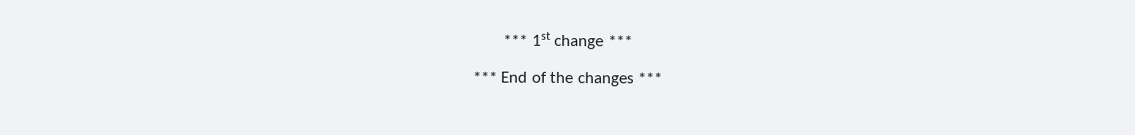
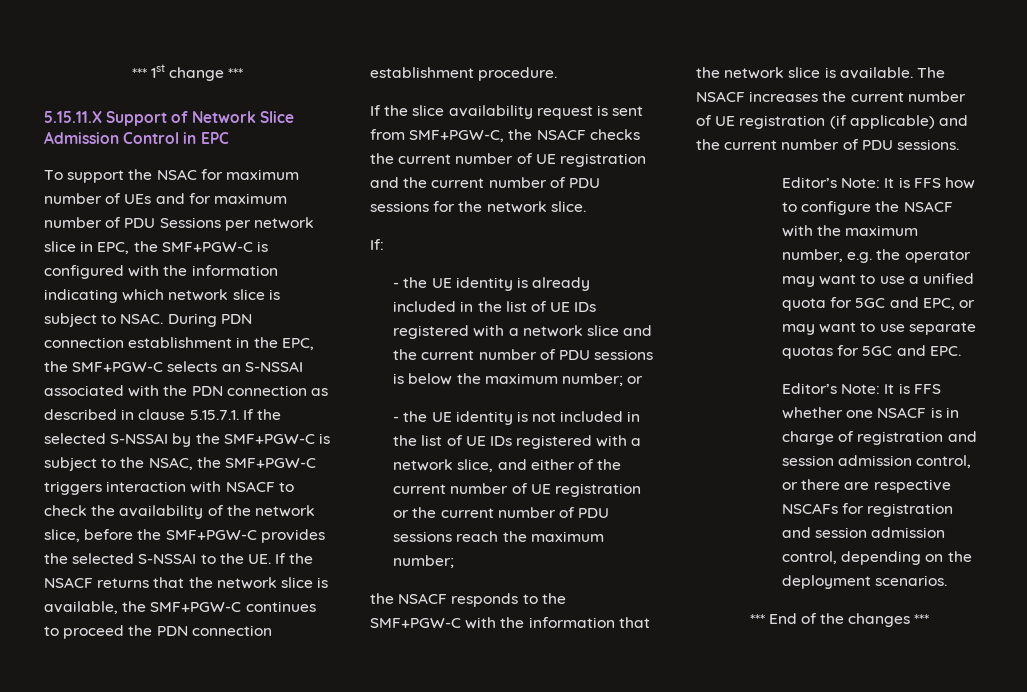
(633, 41) none -> [44,111,294,126] [44,131,229,144] [44,169,299,183] [44,193,287,204] [44,217,314,231] [44,241,268,254] [44,265,278,279] [44,289,280,303] [44,313,252,327] [44,337,314,350] [44,361,303,372] [44,385,328,397] [44,409,281,420] [44,433,330,447] [44,457,316,471] [44,481,294,495] [44,505,315,519] [44,529,325,543] [44,553,314,564] [44,577,329,589] [44,601,316,614] [44,625,272,639] [370,67,558,81] [370,105,644,119] [370,129,640,142] [370,153,646,167] [370,177,600,188] [370,201,586,213] [370,239,384,250] [393,277,591,291] [393,301,597,312] [393,325,653,339] [393,349,654,360] [393,373,644,386] [393,411,641,425] [393,435,642,449] [393,459,622,472] [393,483,641,497] [393,507,610,518] [393,531,604,542] [393,555,455,568] [370,593,566,607] [370,617,650,629] [696,67,945,79] [696,91,966,102] [696,115,968,129] [696,139,959,150] [782,177,976,189] [782,201,953,215] [782,225,919,237] [782,249,971,263] [782,273,975,287] [782,297,976,311] [782,322,976,335] [782,345,961,359] [782,383,941,394] [782,407,959,419] [782,431,977,445] [782,455,972,468] [782,479,951,493] [782,503,954,517] [782,527,946,538] [782,551,972,565] [782,575,948,589] // 5.15.11.X Support of Network Slice Admission Control in EPC // To support the NSAC for maximum number of UEs and for maximum number of PDU Sessions per network slice in EPC, the SMF+PGW-C is configured with the information indicating which network slice is subject to NSAC. During PDN connection establishment in the EPC, the SMF+PGW-C selects an S-NSSAI associated with the PDN connection as described in clause 5.15.7.1. If the selected S-NSSAI by the SMF+PGW-C is subject to the NSAC, the SMF+PGW-C triggers interaction with NSACF to check the availability of the network slice, before the SMF+PGW-C provides the selected S-NSSAI to the UE. If the NSACF returns that the network slice is available, the SMF+PGW-C continues to proceed the PDN connection establishment procedure. // If the slice availability request is sent from SMF+PGW-C, the NSACF checks the current number of UE registration and the current number of PDU sessions for the network slice. // If: // - the UE identity is already included in the list of UE IDs registered with a network slice and the current number of PDU sessions is below the maximum number; or // - the UE identity is not included in the list of UE IDs registered with a network slice, and either of the current number of UE registration or the current number of PDU sessions reach the maximum number; // the NSACF responds to the SMF+PGW-C with the information that the network slice is available. The NSACF increases the current number of UE registration (if applicable) and the current number of PDU sessions. // Editor’s Note: It is FFS how to configure the NSACF with the maximum number, e.g. the operator may want to use a unified quota for 5GC and EPC, or may want to use separate quotas for 5GC and EPC. // Editor’s Note: It is FFS whether one NSACF is in charge of registration and session admission control, or there are respective NSCAFs for registration and session admission control, depending on the deployment scenarios.

